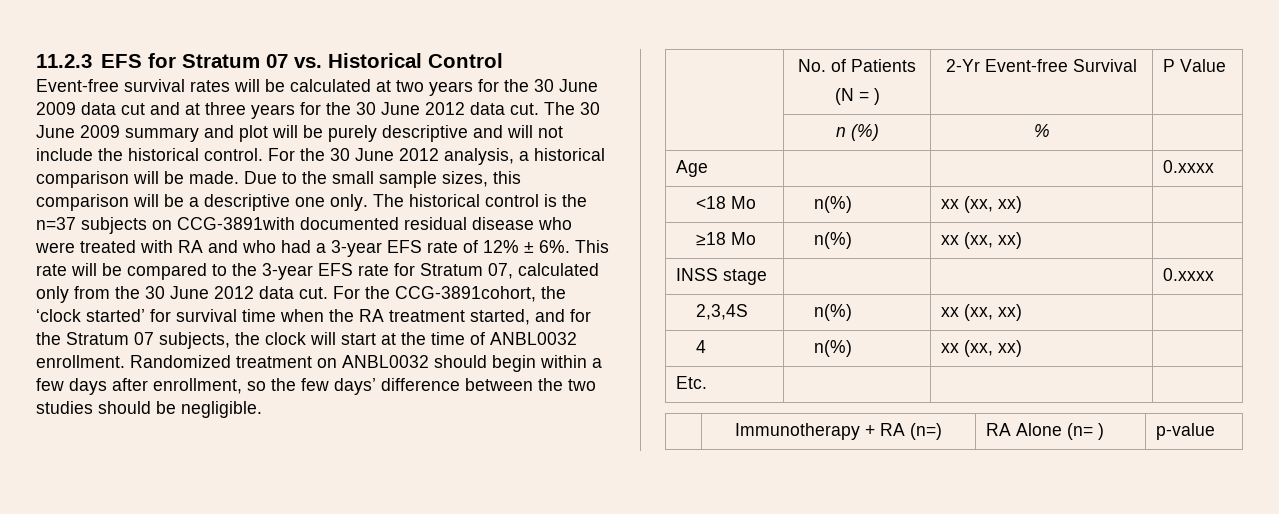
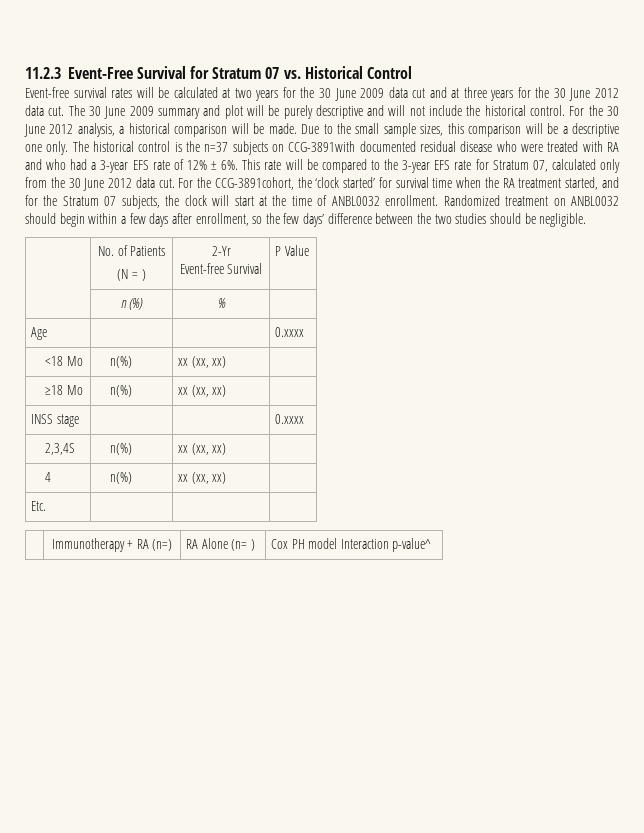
[100,54,142,68] EFS -> [67,66,186,79] Event-Free Survival
(980, 65) none -> (231, 251) //
[1156,423,1216,440] p-value -> [270,538,432,552] Cox PH model Interaction p-value^

